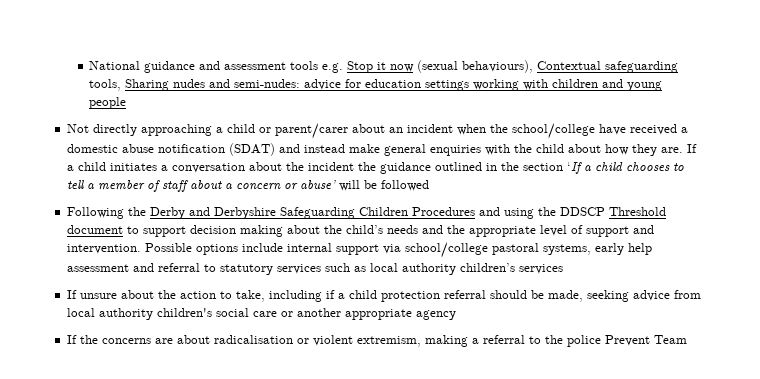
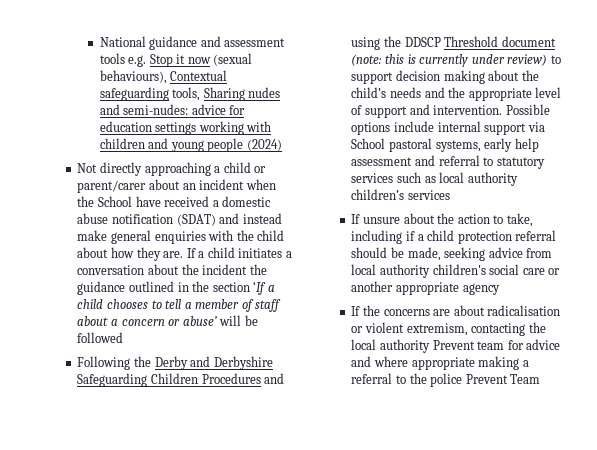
(127, 103) none -> [246,139,282,151] (2024)
[511,123,595,139] school/college -> [97,196,132,207] School
(123, 229) none -> [351,54,548,67] (note: this is currently under review)
[404,242,488,258] school/college -> [351,138,386,149] School
(421, 341) none -> [471,322,546,336] [351,339,561,353] [351,356,475,370] contacting the local authority Prevent team for advice and where appropriate

